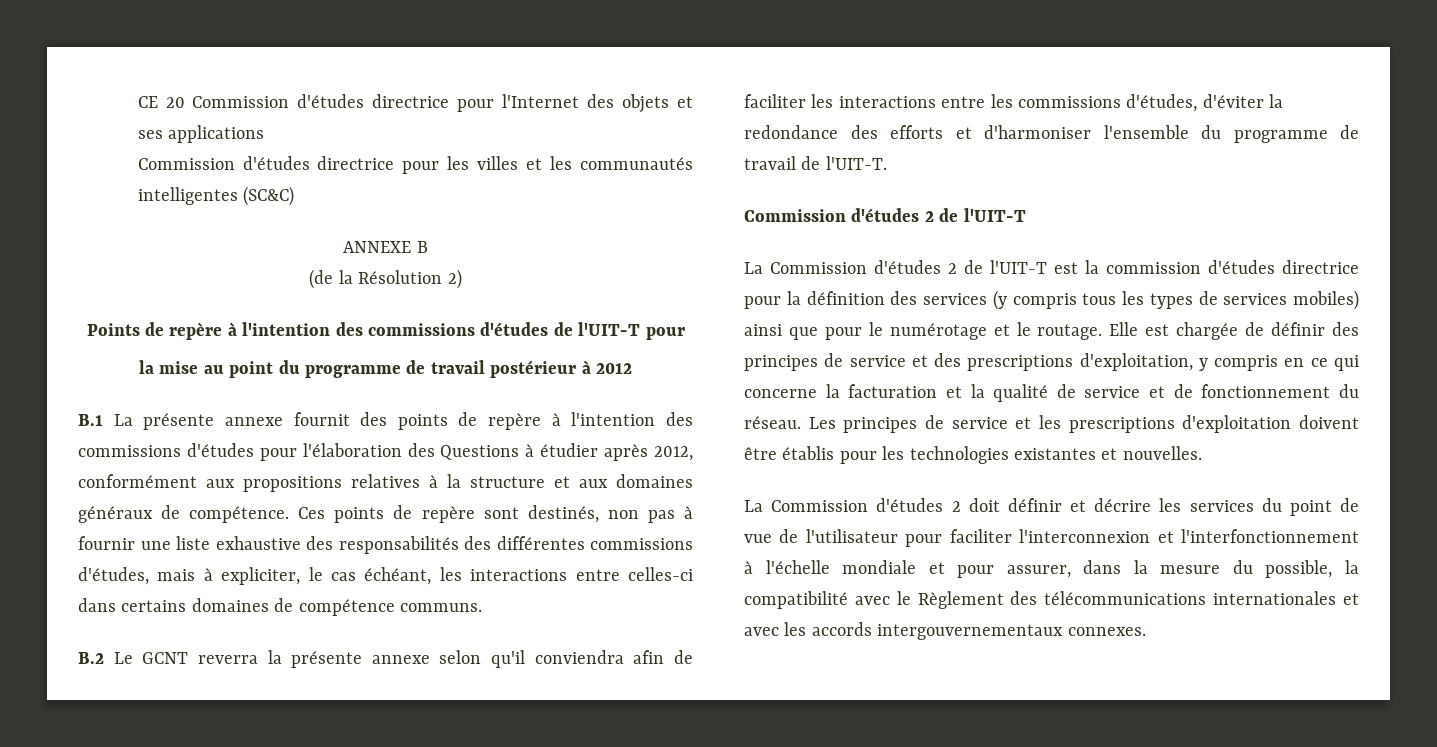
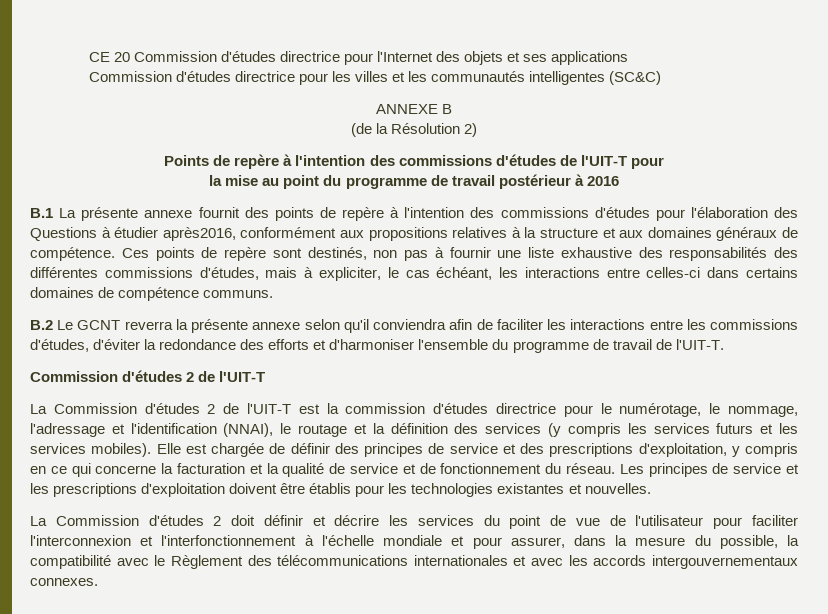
[595,363,632,374] 2012 -> [586,176,619,186] 2016
[604,444,694,461] après 2012, -> [162,227,236,241] après2016,
(781, 302) none -> [600,403,798,417] [30,423,367,437] le numérotage, le nommage, l'adressage et l'identification (NNAI), le routage et
[1082,290,1359,310] [744,322,1103,340] tous les types de services mobiles) ainsi que pour le numérotage et le routage. -> [627,423,799,434] [30,443,152,457] les services futurs et les services mobiles).

